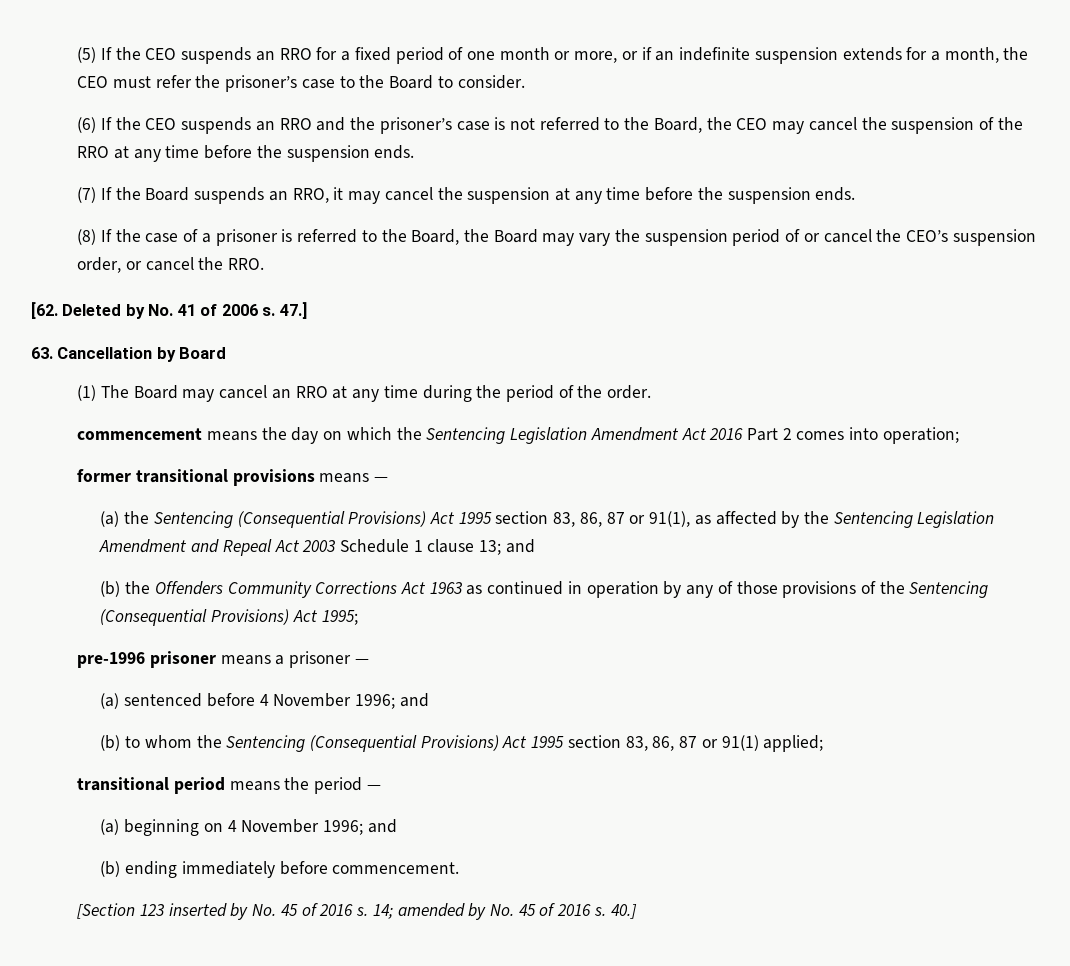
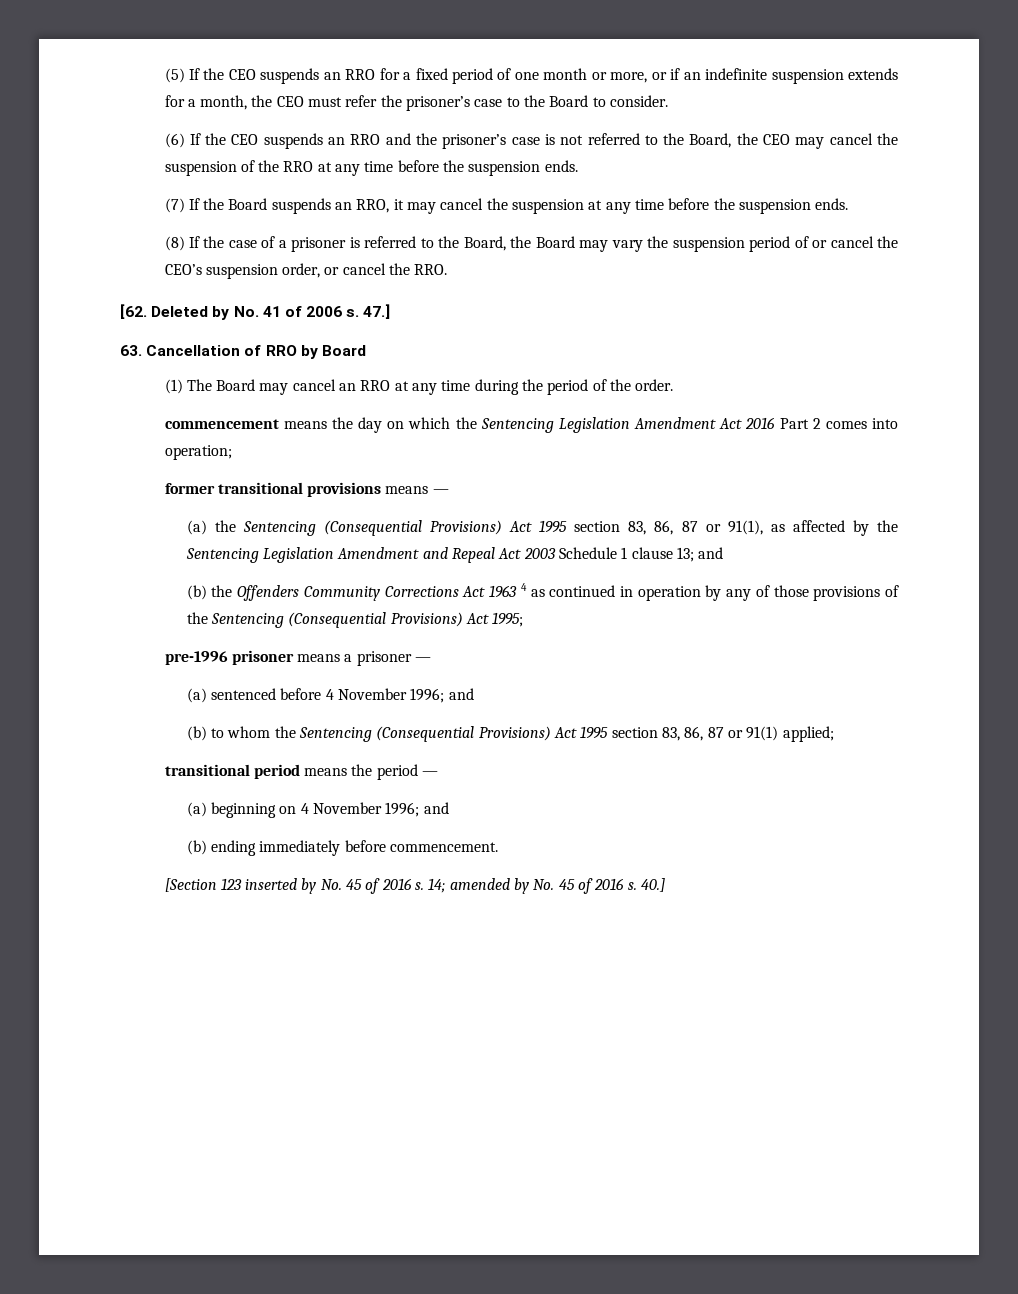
(153, 353) none -> [244,345,297,356] of RRO
(462, 588) none -> [520,583,527,591] 4

